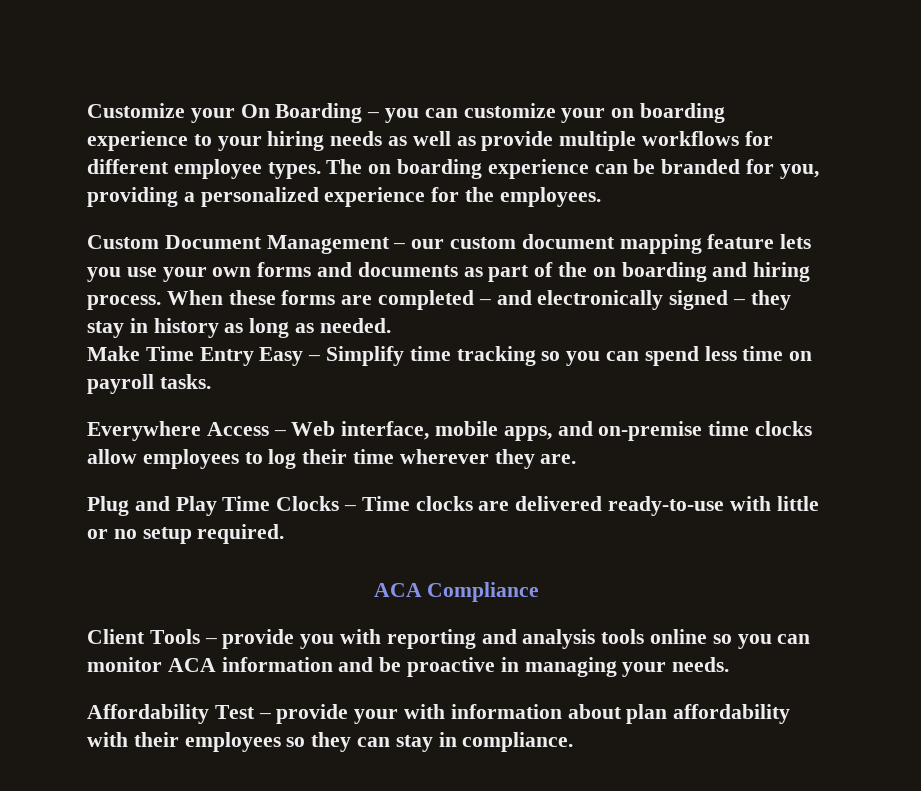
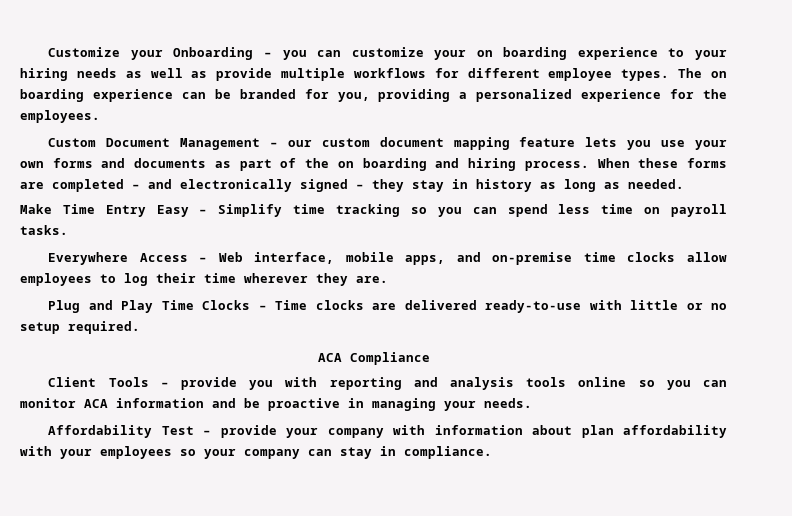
[240,103,363,123] On Boarding -> [173,47,254,60] Onboarding
(399, 716) none -> [327,428,384,438] company
[133,732,179,747] their -> [60,449,92,459] your
[311,732,352,752] they -> [204,449,300,459] your company

